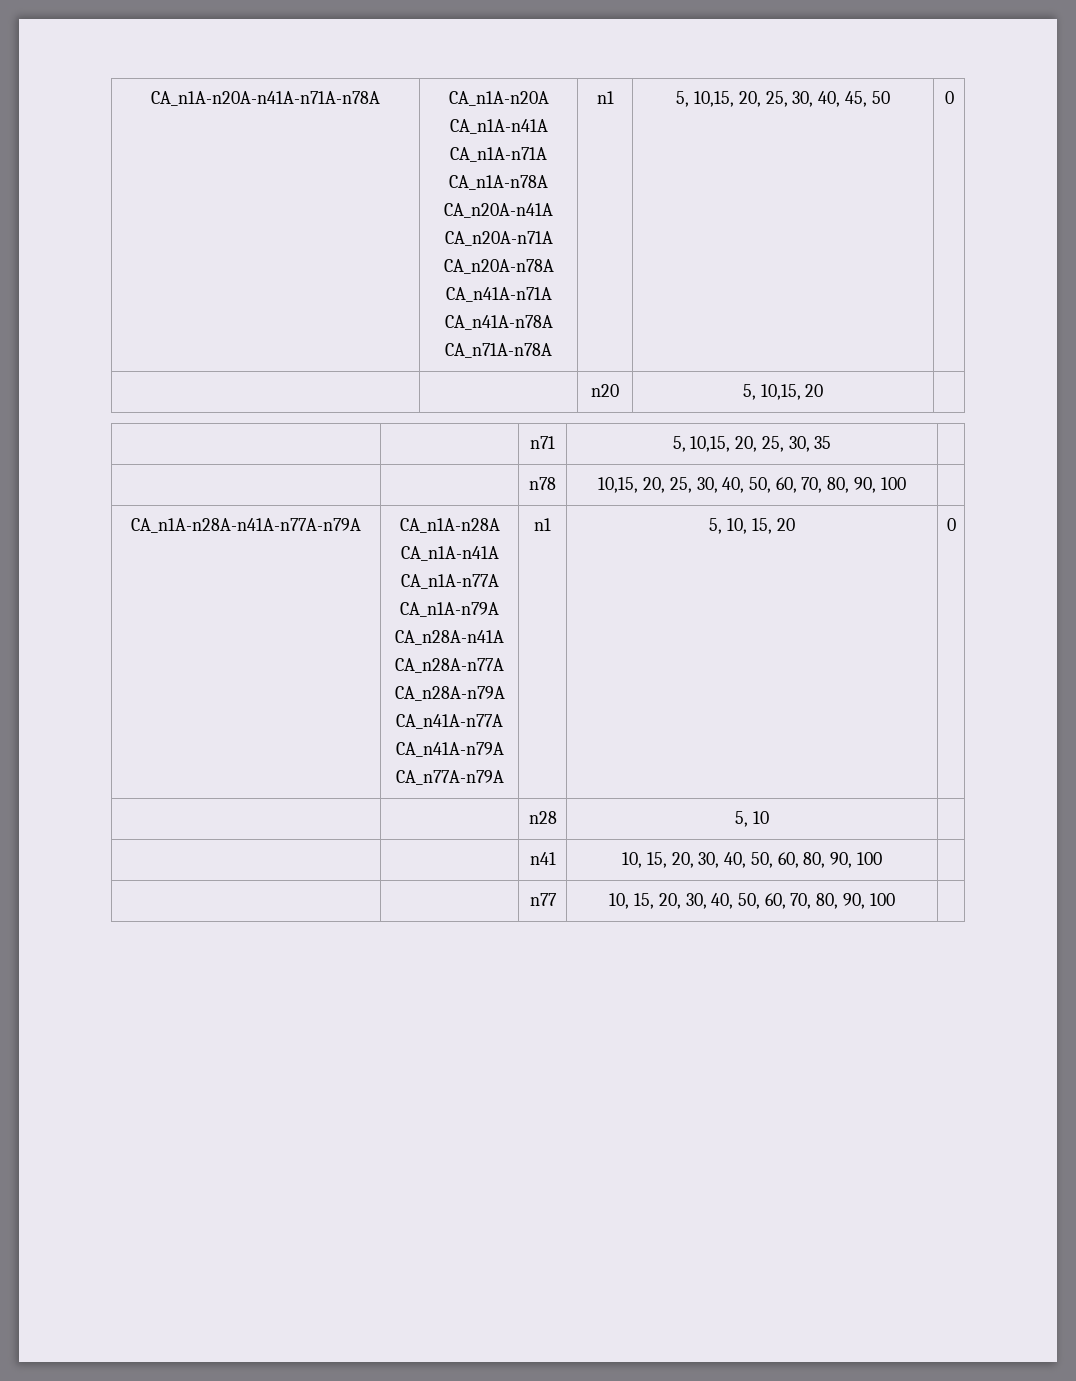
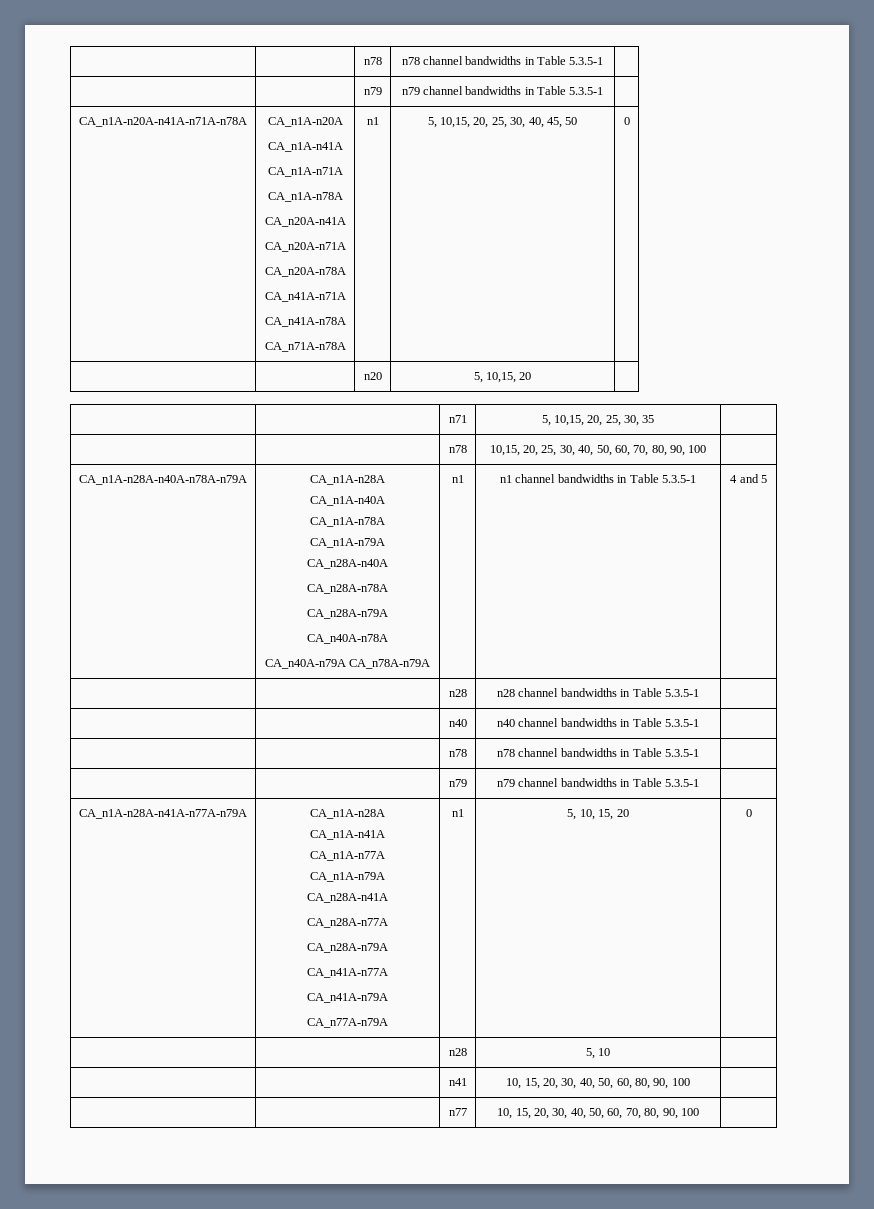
(151, 98) none -> [363,57,382,65] [401,56,604,65] [363,87,382,95] [401,86,604,95] | | n78 | n78 channel bandwidths in Table 5.3.5-1 | // | | n79 | n79 channel bandwidths in Table 5.3.5-1 | //
(906, 483) none -> [79,475,247,485] [310,475,385,485] [310,496,385,506] [310,517,385,527] [310,538,385,548] [307,559,388,569] [307,584,388,594] [307,609,388,619] [307,634,388,644] [264,659,431,669] [451,475,464,483] [500,474,696,483] [730,474,767,483] [448,689,467,697] [497,688,699,697] [448,719,467,727] [497,718,699,727] [448,749,467,757] [497,748,699,757] [448,779,467,787] [497,778,699,787] // CA_n1A-n28A-n40A-n78A-n79A | CA_n1A-n28A // CA_n1A-n40A // CA_n1A-n78A // CA_n1A-n79A // CA_n28A-n40A // CA_n28A-n78A // CA_n28A-n79A // CA_n40A-n78A // CA_n40A-n79A CA_n78A-n79A | n1 | n1 channel bandwidths in Table 5.3.5-1 | 4 and 5 // | | n28 | n28 channel bandwidths in Table 5.3.5-1 | // | | n40 | n40 channel bandwidths in Table 5.3.5-1 | // | | n78 | n78 channel bandwidths in Table 5.3.5-1 | // | | n79 | n79 channel bandwidths in Table 5.3.5-1 |

